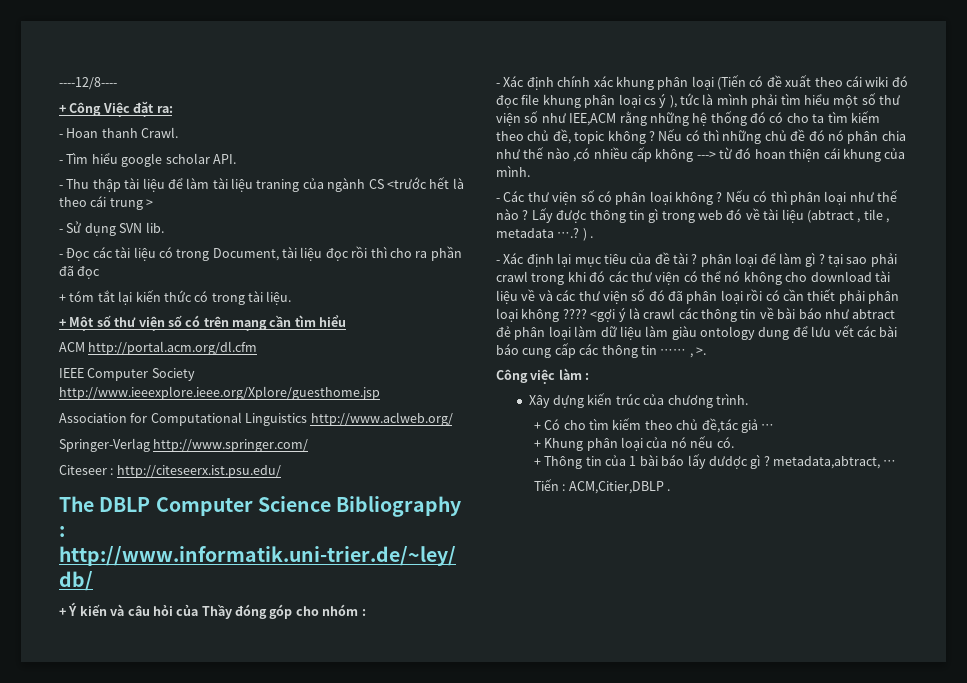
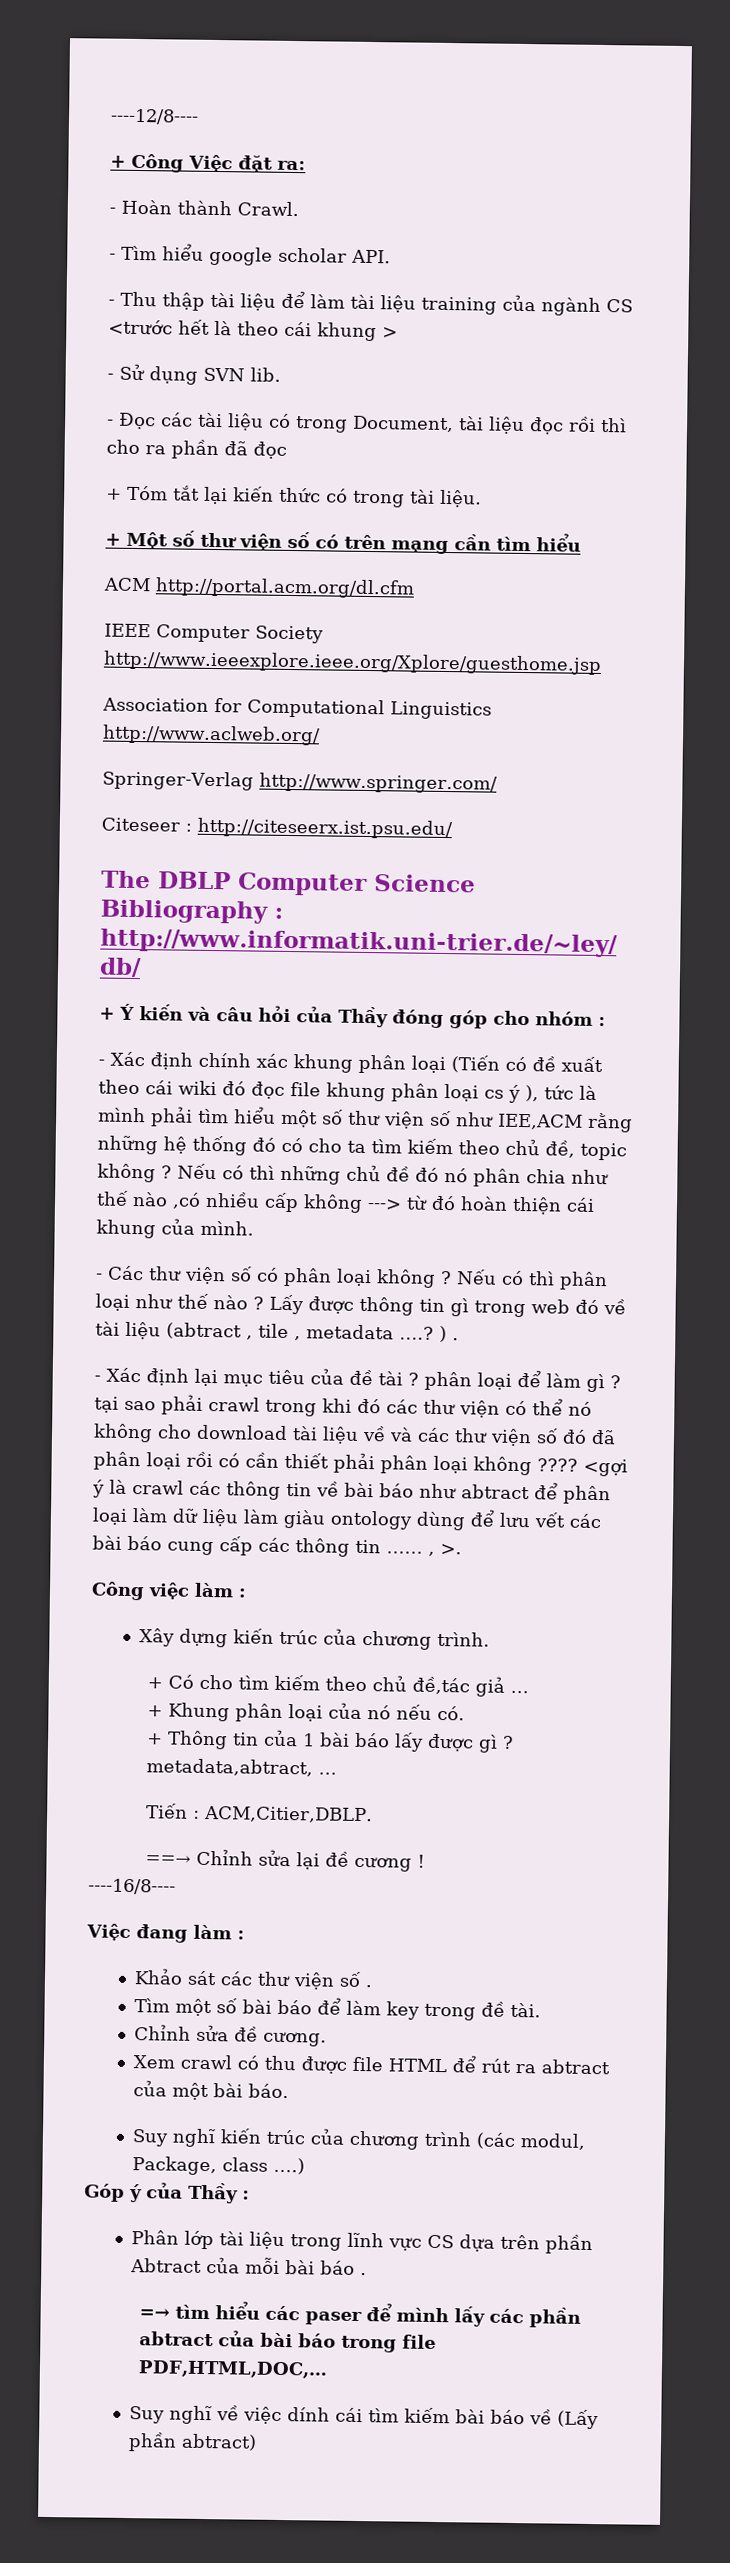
[66,128,138,138] Hoan thanh -> [121,199,232,216] Hoàn thành
[256,179,300,192] traning -> [421,296,497,315] training
[109,198,143,210] trung -> [317,322,377,342] khung
[69,291,95,302] tóm -> [127,485,168,501] Tóm
[754,149,786,159] hoan -> [460,1196,508,1211] hoàn
[496,326,511,337] đẻ -> [534,1482,558,1500] để
[758,327,790,340] dung -> [416,1511,466,1531] dùng
[708,456,748,469] dưdợc -> [427,1733,475,1752] được
[568,481,671,494] ACM,Citier,DBLP . -> [204,1805,374,1824] [145,1848,426,1872] [88,1878,176,1895] [86,1923,245,1943] [134,1968,373,1990] [134,1997,542,2021] [134,2024,328,2047] [133,2054,611,2075] [133,2080,290,2101] [132,2128,587,2150] [132,2156,306,2176] [84,2182,250,2204] [131,2230,594,2255] [130,2257,368,2276] [139,2301,582,2328] [139,2330,437,2353] [138,2360,329,2379] [129,2405,600,2430] [128,2432,258,2452] ACM,Citier,DBLP. // ==→ Chỉnh sửa lại đề cương ! // ----16/8---- // Việc đang làm : // Khảo sát các thư viện số . // Tìm một số bài báo để làm key trong đề tài. // Chỉnh sửa đề cương. // Xem crawl có thu được file HTML để rút ra abtract của một bài báo. // Suy nghĩ kiến trúc của chương trình (các modul, Package, class ….) // Góp ý của Thầy : // Phân lớp tài liệu trong lĩnh vực CS dựa trên phần Abtract của mỗi bài báo . // =→ tìm hiểu các paser để mình lấy các phần abtract của bài báo trong file PDF,HTML,DOC,… // Suy nghĩ về việc dính cái tìm kiếm bài báo về (Lấy phần abtract)

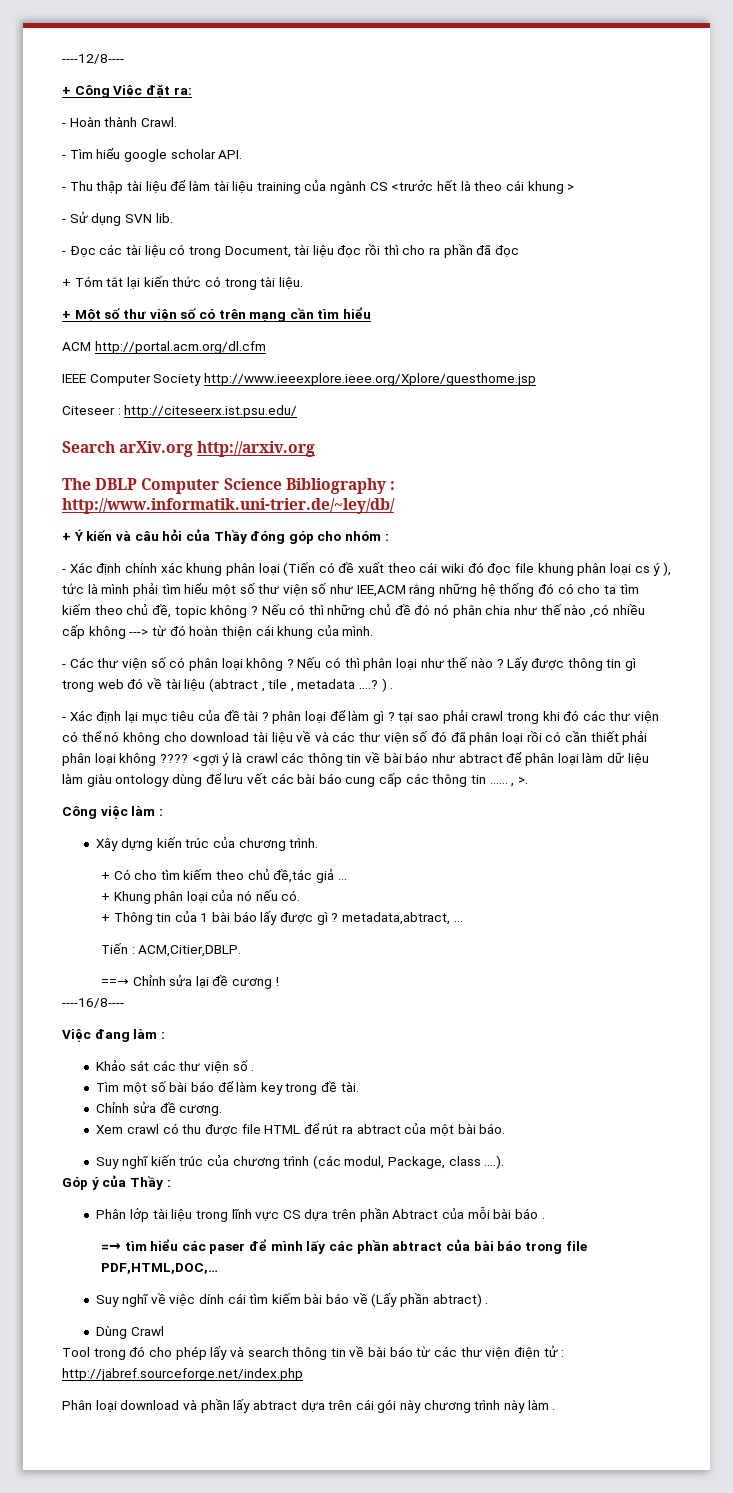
[102,697,492,720] [102,724,321,746] [102,770,498,794] // Association for Computational Linguistics http://www.aclweb.org/ // Springer-Verlag http://www.springer.com/ -> (536, 379) none
(453, 828) none -> [62,441,316,457] // Search arXiv.org http://arxiv.org
[273,2157,306,2175] ….) -> [484,1155,505,1169] ….).
(258, 2442) none -> [485,1303,489,1304] [96,1326,164,1339] [62,1345,565,1360] [62,1368,303,1381] [62,1399,556,1413] . // Dùng Crawl // Tool trong đó cho phép lấy và search thông tin về bài báo từ các thư viện điện tử : http://jabref.sourceforge.net/index.php // Phân loại download và phần lấy abtract dựa trên cái gói này chương trình này làm .

